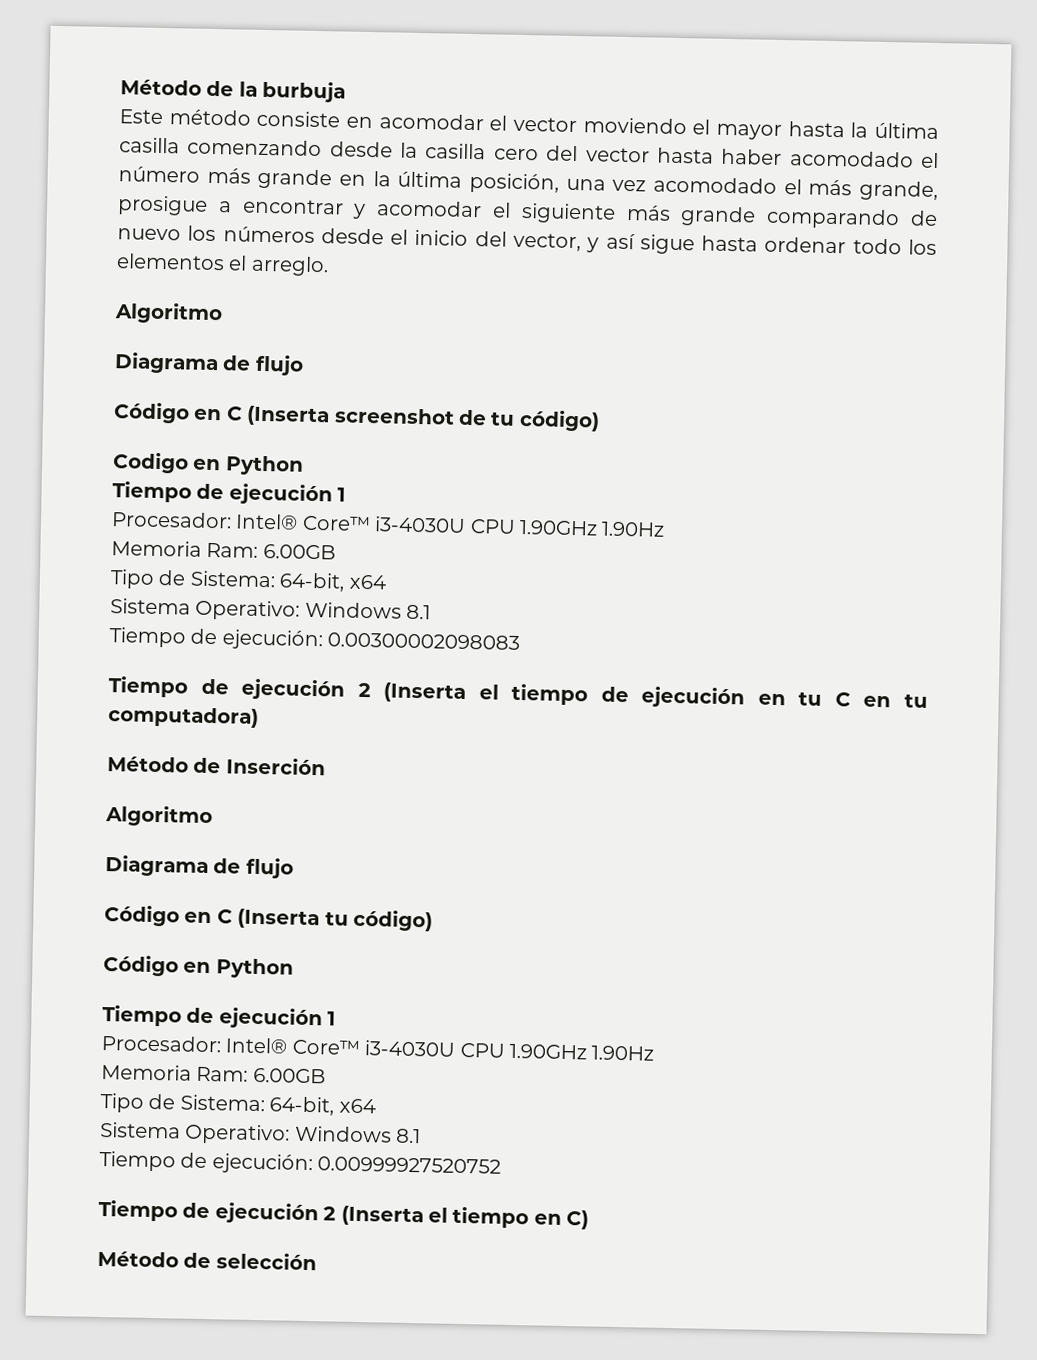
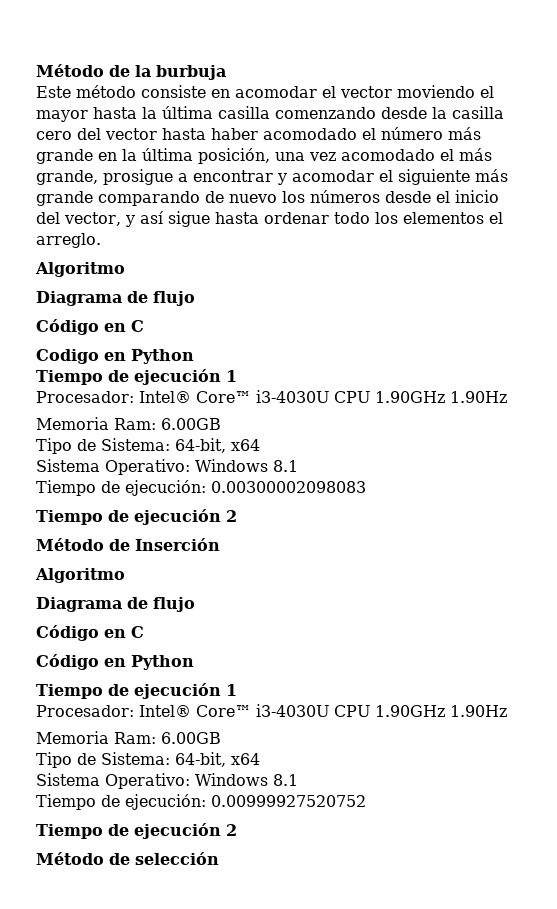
[246,405,600,432] (Inserta screenshot de tu código) -> (144, 326) none
[383,682,929,709] [108,706,259,728] (Inserta el tiempo de ejecución en tu C en tu computadora) -> (237, 516) none
[237,908,433,932] (Inserta tu código) -> (144, 632) none
[340,1205,590,1230] (Inserta el tiempo en C) -> (237, 830) none

